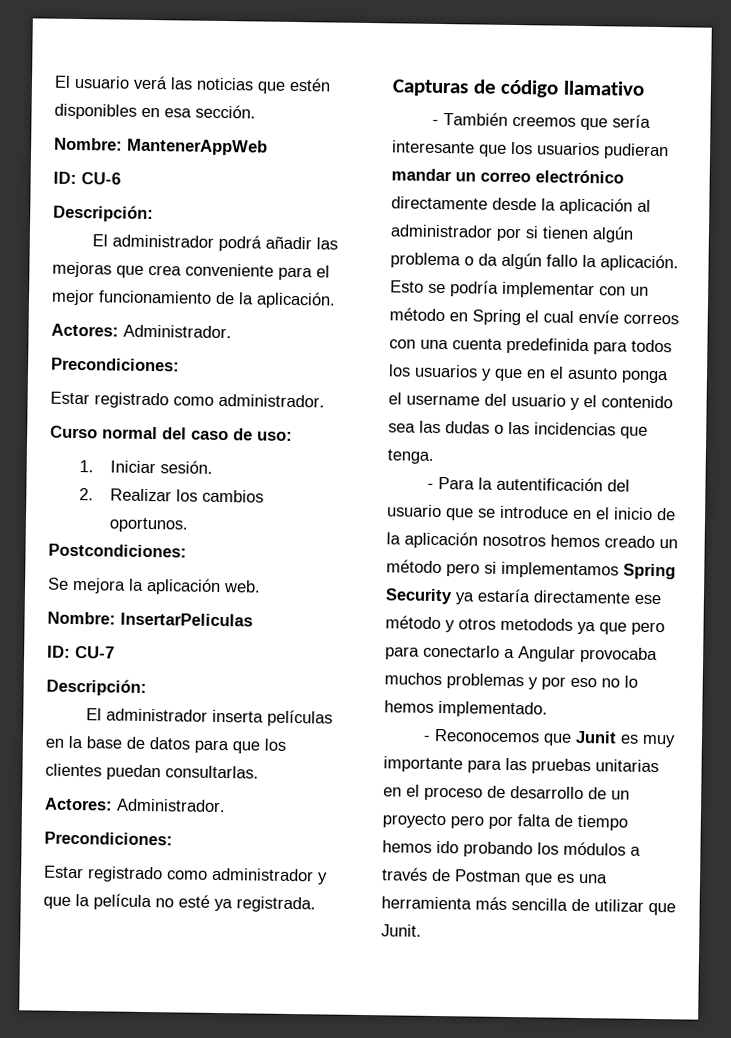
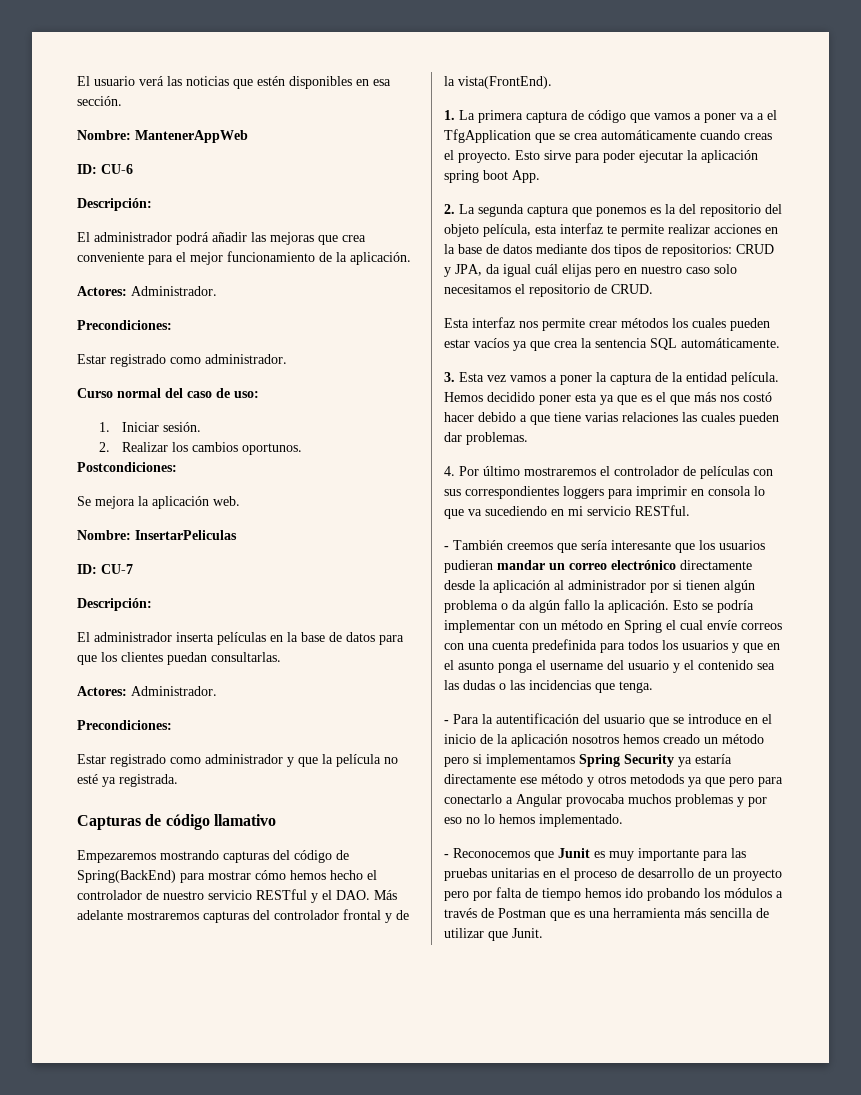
(645, 88) none -> [77,850,349,863] [77,870,377,883] [77,889,397,903] [77,909,409,923] [444,76,552,89] [444,110,777,123] [444,129,772,143] [444,150,758,163] [444,170,540,183] [444,204,782,217] [444,223,778,237] [444,244,774,257] [444,264,737,277] [444,284,653,297] [444,317,770,331] [444,338,780,351] [444,372,779,385] [444,392,772,405] [444,412,779,425] [444,432,528,445] [444,466,773,479] [444,486,765,499] [444,505,690,519] // Empezaremos mostrando capturas del código de Spring(BackEnd) para mostrar cómo hemos hecho el controlador de nuestro servicio RESTful y el DAO. Más adelante mostraremos capturas del controlador frontal y de la vista(FrontEnd). // 1. La primera captura de código que vamos a poner va a el TfgApplication que se crea automáticamente cuando creas el proyecto. Esto sirve para poder ejecutar la aplicación spring boot App. // 2. La segunda captura que ponemos es la del repositorio del objeto película, esta interfaz te permite realizar acciones en la base de datos mediante dos tipos de repositorios: CRUD y JPA, da igual cuál elijas pero en nuestro caso solo necesitamos el repositorio de CRUD. // Esta interfaz nos permite crear métodos los cuales pueden estar vacíos ya que crea la sentencia SQL automáticamente. // 3. Esta vez vamos a poner la captura de la entidad película. Hemos decidido poner esta ya que es el que más nos costó hacer debido a que tiene varias relaciones las cuales pueden dar problemas. // 4. Por último mostraremos el controlador de películas con sus correspondientes loggers para imprimir en consola lo que va sucediendo en mi servicio RESTful.

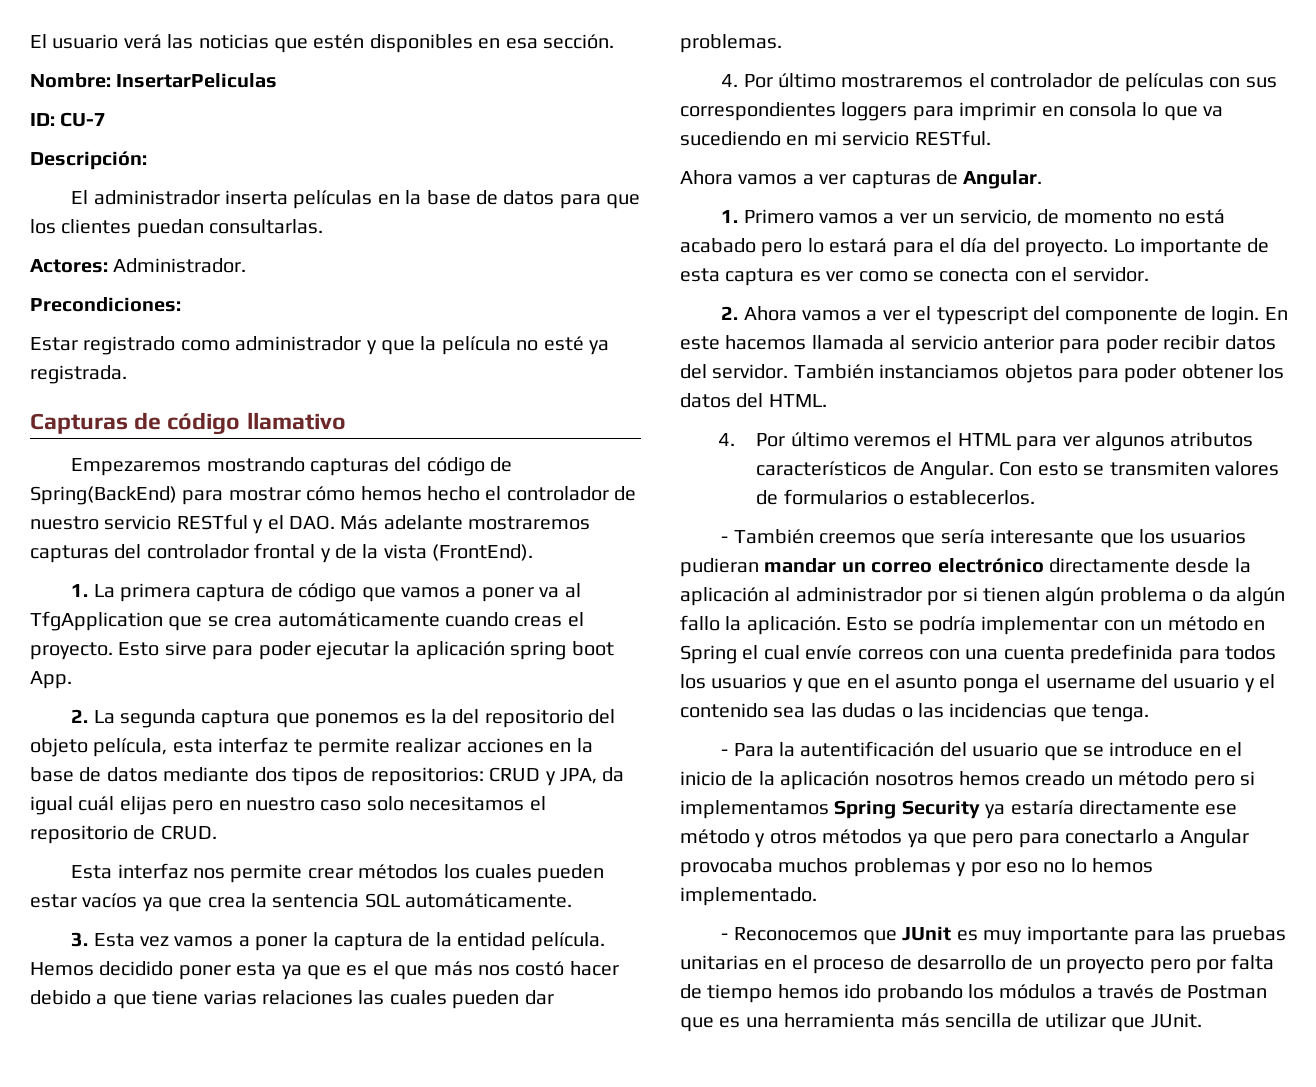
[77,130,248,143] [77,164,133,174] [77,198,152,211] [77,232,366,245] [77,251,411,265] [77,286,217,296] [77,320,172,330] [77,354,287,367] [77,388,259,398] [99,422,201,432] [99,442,302,455] [77,462,177,472] [77,496,240,509] // Nombre: MantenerAppWeb // ID: CU-6 // Descripción: // El administrador podrá añadir las mejoras que crea conveniente para el mejor funcionamiento de la aplicación. // Actores: Administrador. // Precondiciones: // Estar registrado como administrador. // Curso normal del caso de uso: // 1. Iniciar sesión. // 2. Realizar los cambios oportunos. // Postcondiciones: // Se mejora la aplicación web. -> (614, 41) none
[458,76,552,89] vista(FrontEnd). -> [383,544,534,561] vista (FrontEnd).
[757,110,777,120] a el -> [564,583,581,598] al
(690, 510) none -> [680,170,1043,189] [721,209,1226,226] [680,238,1270,257] [680,267,1149,286] [721,306,1288,325] [680,335,1276,354] [680,364,1285,383] [680,393,827,408] [718,432,1254,451] [756,461,1280,480] [756,489,1036,505] // Ahora vamos a ver capturas de Angular. // 1. Primero vamos a ver un servicio, de momento no está acabado pero lo estará para el día del proyecto. Lo importante de esta captura es ver como se conecta con el servidor. // 2. Ahora vamos a ver el typescript del componente de login. En este hacemos llamada al servicio anterior para poder recibir datos del servidor. También instanciamos objetos para poder obtener los datos del HTML. // 4. Por último veremos el HTML para ver algunos atributos característicos de Angular. Con esto se transmiten valores de formularios o establecerlos.
[630,774,684,784] metodods -> [822,829,903,844] métodos
[558,848,590,858] Junit -> [902,926,952,941] JUnit
[512,928,543,938] Junit. -> [1150,1013,1202,1028] JUnit.

